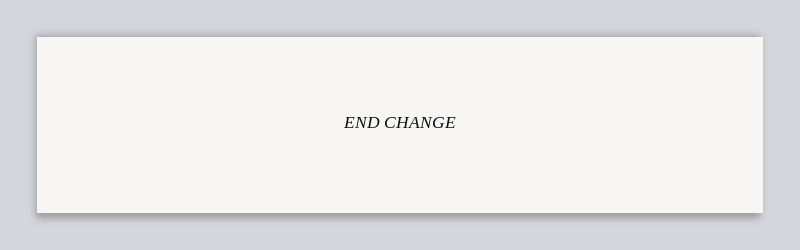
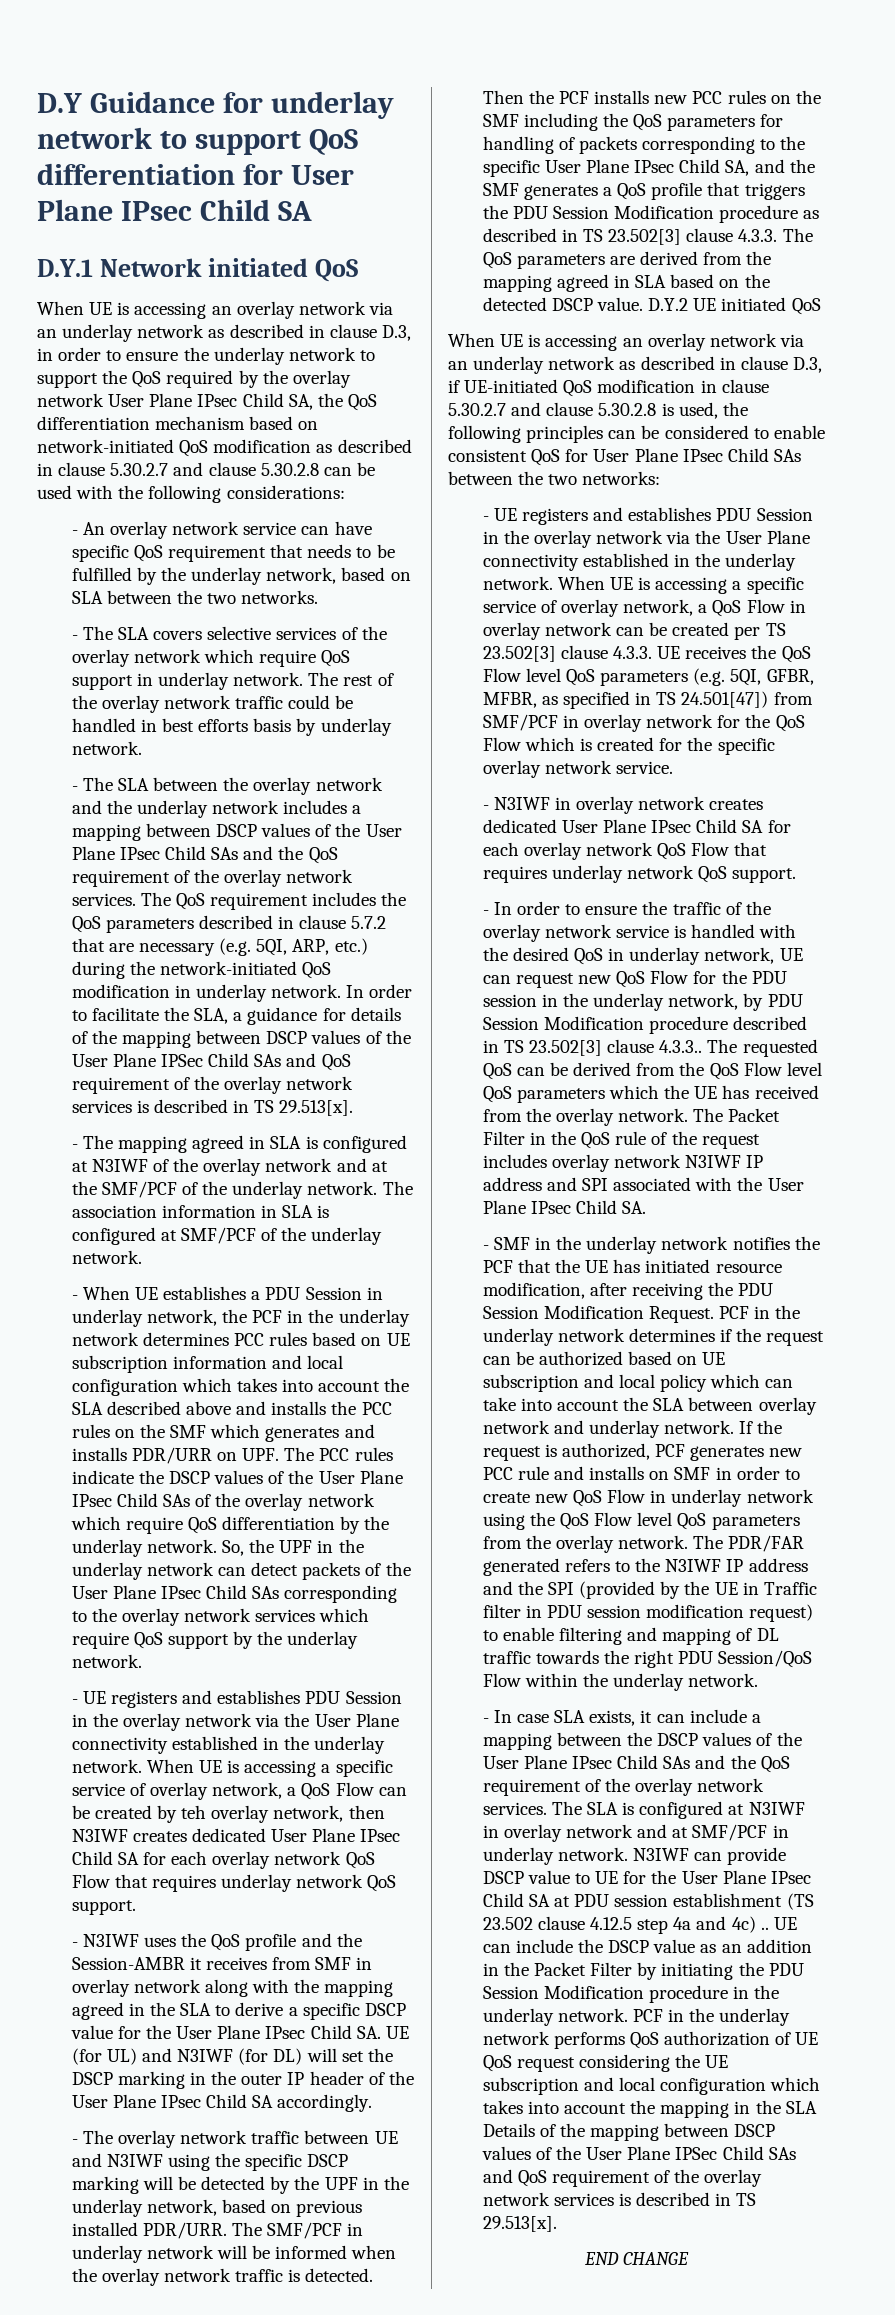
(342, 122) none -> [37,91,394,119] [37,127,358,155] [37,163,354,185] [37,199,312,221] [37,258,358,282] [37,301,393,319] [37,324,411,342] [37,347,375,365] [37,370,351,388] [37,393,377,411] [37,416,319,430] [37,439,412,457] [37,462,375,476] [37,485,345,503] [71,521,372,539] [71,544,395,562] [71,567,411,585] [71,590,319,604] [71,626,387,640] [71,649,351,667] [71,672,394,690] [71,695,354,713] [71,718,392,736] [71,741,142,755] [71,777,383,795] [71,800,362,818] [71,823,402,841] [71,846,338,864] [71,869,354,887] [71,892,407,910] [71,915,387,933] [71,938,368,956] [71,961,332,979] [71,984,413,1002] [71,1007,401,1025] [71,1030,411,1048] [71,1053,351,1071] [71,1076,354,1094] [71,1099,354,1116] [71,1135,407,1153] [71,1158,388,1176] [71,1181,413,1199] [71,1205,330,1218] [71,1227,383,1245] [71,1250,142,1264] [71,1286,383,1300] [71,1309,410,1327] [71,1332,410,1346] [71,1355,344,1373] [71,1378,410,1396] [71,1401,392,1415] [71,1424,375,1442] [71,1447,393,1464] [71,1470,403,1484] [71,1493,375,1511] [70,1516,390,1534] [71,1539,364,1557] [71,1562,411,1580] [71,1585,398,1603] [71,1608,370,1626] [71,1631,359,1649] [71,1654,142,1668] [71,1690,402,1708] [71,1713,399,1731] [71,1736,386,1754] [71,1759,393,1777] [71,1782,407,1800] [71,1805,385,1823] [71,1828,401,1842] [71,1851,375,1869] [71,1874,397,1892] [71,1900,136,1915] [71,1933,362,1951] [71,1957,373,1970] [71,1979,394,1997] [71,2002,406,2020] [70,2025,409,2039] [71,2048,393,2065] [71,2071,414,2089] [71,2094,373,2112] [71,2130,398,2148] [71,2153,349,2171] [71,2176,409,2194] [71,2199,363,2217] [71,2222,364,2239] [71,2245,397,2263] [71,2268,374,2286] [482,90,821,104] [482,113,784,131] [482,136,806,154] [482,159,815,177] [482,182,805,200] [482,205,820,223] [482,228,813,245] [482,251,772,269] [482,274,770,292] [482,297,821,315] [448,333,804,351] [448,356,822,374] [448,379,769,397] [448,402,748,419] [448,425,825,443] [448,448,801,466] [448,471,661,485] [482,507,813,525] [482,530,810,548] [482,553,797,571] [482,576,804,594] [482,599,806,617] [482,622,786,640] [482,645,811,663] [482,668,814,686] [482,691,813,709] [482,714,805,732] [482,737,775,755] [482,760,673,778] [482,796,764,814] [482,819,791,833] [482,842,768,860] [482,865,797,883] [482,901,771,915] [482,924,797,942] [482,947,803,965] [482,970,787,988] [482,993,803,1011] [482,1016,808,1034] [482,1039,818,1057] [482,1062,822,1080] [482,1085,819,1103] [482,1108,781,1126] [482,1131,760,1149] [482,1154,764,1172] [482,1177,804,1191] [482,1200,647,1214] [482,1236,820,1254] [482,1259,782,1273] [482,1282,774,1300] [482,1305,801,1323] [482,1328,825,1346] [482,1351,726,1366] [482,1374,794,1392] [482,1397,817,1415] [482,1420,783,1438] [482,1443,803,1461] [482,1466,800,1480] [482,1489,814,1507] [482,1512,800,1530] [482,1535,805,1553] [482,1558,808,1576] [482,1581,817,1599] [482,1604,814,1622] [482,1627,779,1645] [482,1650,813,1668] [482,1673,759,1691] [482,1709,761,1726] [482,1732,802,1750] [482,1755,790,1773] [482,1778,765,1796] [482,1801,805,1819] [482,1824,789,1842] [482,1847,787,1865] [482,1870,811,1884] [482,1893,814,1910] [482,1916,797,1934] [482,1939,812,1953] [482,1962,804,1980] [482,1985,780,2003] [482,2008,791,2026] [482,2031,819,2049] [482,2054,729,2072] [482,2077,821,2095] [482,2100,817,2118] [482,2123,776,2141] [481,2146,796,2160] [482,2169,763,2187] [482,2192,757,2206] [482,2216,557,2232] D.Y Guidance for underlay network to support QoS differentiation for User Plane IPsec Child SA // D.Y.1 Network initiated QoS // When UE is accessing an overlay network via an underlay network as described in clause D.3, in order to ensure the underlay network to support the QoS required by the overlay network User Plane IPsec Child SA, the QoS differentiation mechanism based on network-initiated QoS modification as described in clause 5.30.2.7 and clause 5.30.2.8 can be used with the following considerations: // - An overlay network service can have specific QoS requirement that needs to be fulfilled by the underlay network, based on SLA between the two networks. // - The SLA covers selective services of the overlay network which require QoS support in underlay network. The rest of the overlay network traffic could be handled in best efforts basis by underlay network. // - The SLA between the overlay network and the underlay network includes a mapping between DSCP values of the User Plane IPsec Child SAs and the QoS requirement of the overlay network services. The QoS requirement includes the QoS parameters described in clause 5.7.2 that are necessary (e.g. 5QI, ARP, etc.) during the network-initiated QoS modification in underlay network. In order to facilitate the SLA, a guidance for details of the mapping between DSCP values of the User Plane IPSec Child SAs and QoS requirement of the overlay network services is described in TS 29.513[x]. // - The mapping agreed in SLA is configured at N3IWF of the overlay network and at the SMF/PCF of the underlay network. The association information in SLA is configured at SMF/PCF of the underlay network. // - When UE establishes a PDU Session in underlay network, the PCF in the underlay network determines PCC rules based on UE subscription information and local configuration which takes into account the SLA described above and installs the PCC rules on the SMF which generates and installs PDR/URR on UPF. The PCC rules indicate the DSCP values of the User Plane IPsec Child SAs of the overlay network which require QoS differentiation by the underlay network. So, the UPF in the underlay network can detect packets of the User Plane IPsec Child SAs corresponding to the overlay network services which require QoS support by the underlay network. // - UE registers and establishes PDU Session in the overlay network via the User Plane connectivity established in the underlay network. When UE is accessing a specific service of overlay network, a QoS Flow can be created by teh overlay network, then N3IWF creates dedicated User Plane IPsec Child SA for each overlay network QoS Flow that requires underlay network QoS support. // - N3IWF uses the QoS profile and the Session-AMBR it receives from SMF in overlay network along with the mapping agreed in the SLA to derive a specific DSCP value for the User Plane IPsec Child SA. UE (for UL) and N3IWF (for DL) will set the DSCP marking in the outer IP header of the User Plane IPsec Child SA accordingly. // - The overlay network traffic between UE and N3IWF using the specific DSCP marking will be detected by the UPF in the underlay network, based on previous installed PDR/URR. The SMF/PCF in underlay network will be informed when the overlay network traffic is detected. Then the PCF installs new PCC rules on the SMF including the QoS parameters for handling of packets corresponding to the specific User Plane IPsec Child SA, and the SMF generates a QoS profile that triggers the PDU Session Modification procedure as described in TS 23.502[3] clause 4.3.3. The QoS parameters are derived from the mapping agreed in SLA based on the detected DSCP value. D.Y.2 UE initiated QoS // When UE is accessing an overlay network via an underlay network as described in clause D.3, if UE-initiated QoS modification in clause 5.30.2.7 and clause 5.30.2.8 is used, the following principles can be considered to enable consistent QoS for User Plane IPsec Child SAs between the two networks: // - UE registers and establishes PDU Session in the overlay network via the User Plane connectivity established in the underlay network. When UE is accessing a specific service of overlay network, a QoS Flow in overlay network can be created per TS 23.502[3] clause 4.3.3. UE receives the QoS Flow level QoS parameters (e.g. 5QI, GFBR, MFBR, as specified in TS 24.501[47]) from SMF/PCF in overlay network for the QoS Flow which is created for the specific overlay network service. // - N3IWF in overlay network creates dedicated User Plane IPsec Child SA for each overlay network QoS Flow that requires underlay network QoS support. // - In order to ensure the traffic of the overlay network service is handled with the desired QoS in underlay network, UE can request new QoS Flow for the PDU session in the underlay network, by PDU Session Modification procedure described in TS 23.502[3] clause 4.3.3.. The requested QoS can be derived from the QoS Flow level QoS parameters which the UE has received from the overlay network. The Packet Filter in the QoS rule of the request includes overlay network N3IWF IP address and SPI associated with the User Plane IPsec Child SA. // - SMF in the underlay network notifies the PCF that the UE has initiated resource modification, after receiving the PDU Session Modification Request. PCF in the underlay network determines if the request can be authorized based on UE subscription and local policy which can take into account the SLA between overlay network and underlay network. If the request is authorized, PCF generates new PCC rule and installs on SMF in order to create new QoS Flow in underlay network using the QoS Flow level QoS parameters from the overlay network. The PDR/FAR generated refers to the N3IWF IP address and the SPI (provided by the UE in Traffic filter in PDU session modification request) to enable filtering and mapping of DL traffic towards the right PDU Session/QoS Flow within the underlay network. // - In case SLA exists, it can include a mapping between the DSCP values of the User Plane IPsec Child SAs and the QoS requirement of the overlay network services. The SLA is configured at N3IWF in overlay network and at SMF/PCF in underlay network. N3IWF can provide DSCP value to UE for the User Plane IPsec Child SA at PDU session establishment (TS 23.502 clause 4.12.5 step 4a and 4c) .. UE can include the DSCP value as an addition in the Packet Filter by initiating the PDU Session Modification procedure in the underlay network. PCF in the underlay network performs QoS authorization of UE QoS request considering the UE subscription and local configuration which takes into account the mapping in the SLA Details of the mapping between DSCP values of the User Plane IPSec Child SAs and QoS requirement of the overlay network services is described in TS 29.513[x]. //

